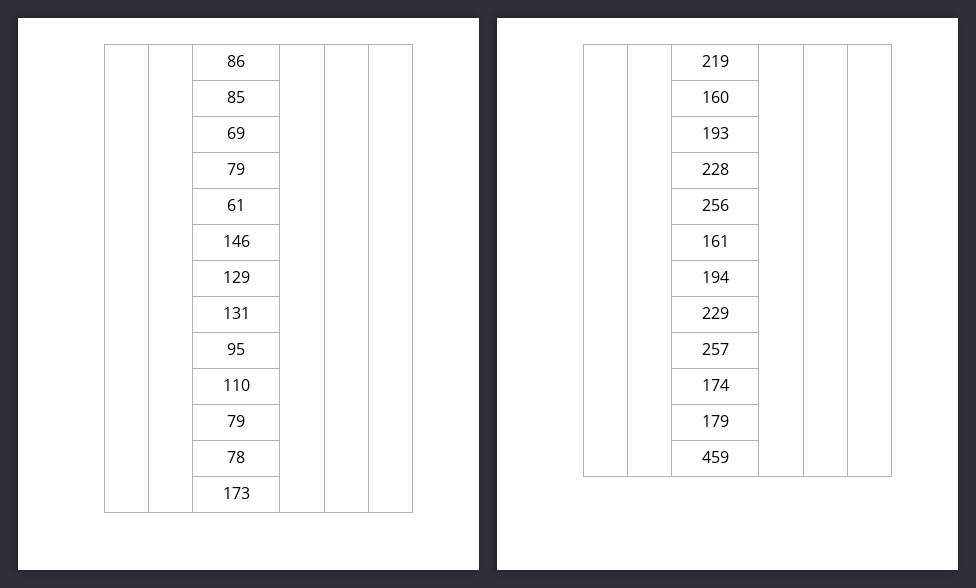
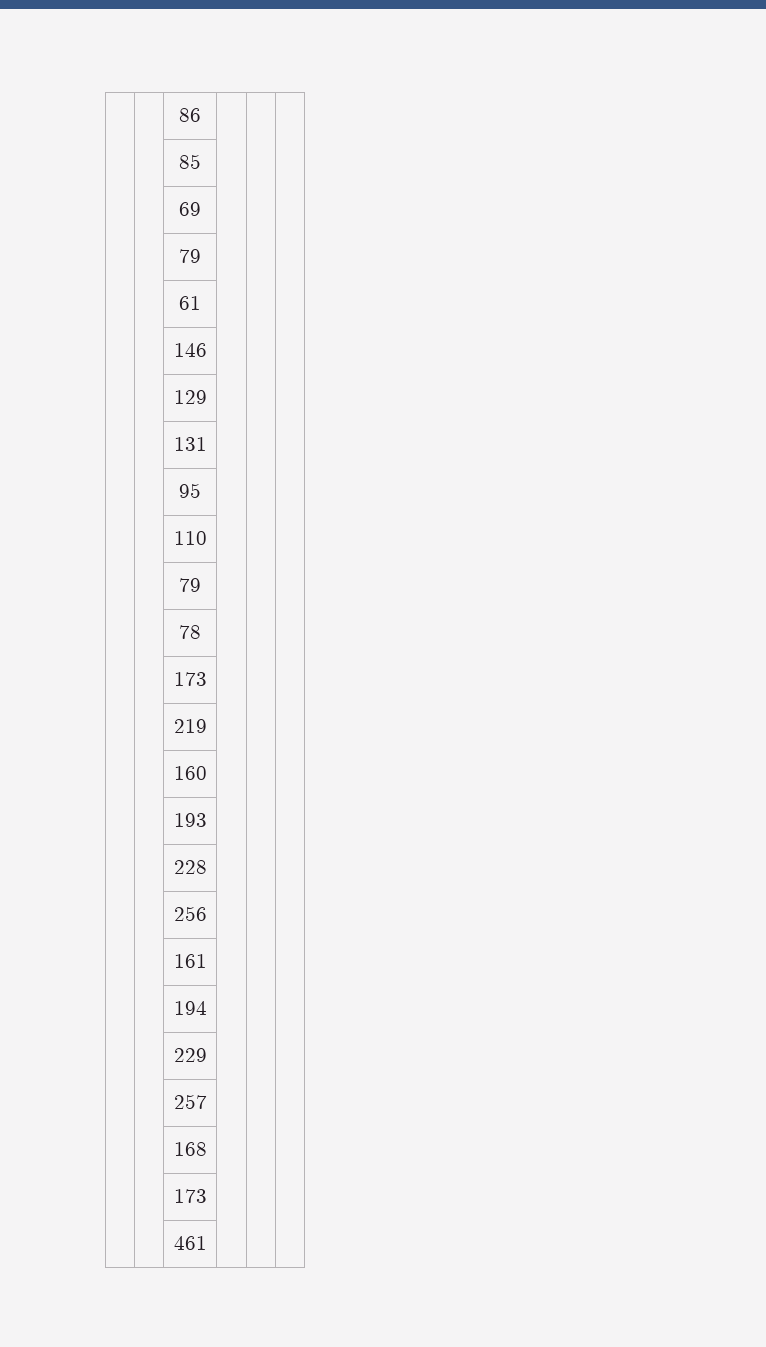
[701,379,729,391] [701,415,729,427] [701,451,729,463] 174 | | | // | | 179 | | | // | | 459 -> [173,1142,207,1156] [173,1189,207,1203] [173,1236,207,1250] 168 | | | // | | 173 | | | // | | 461

